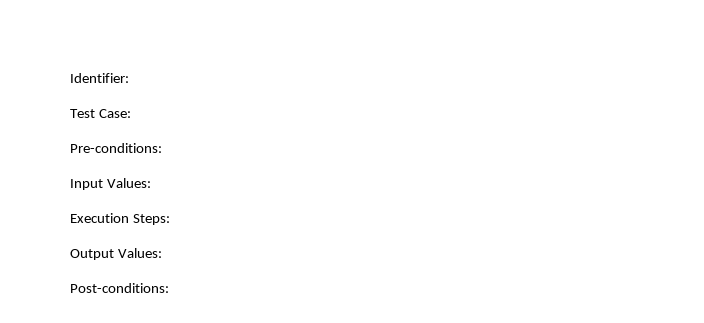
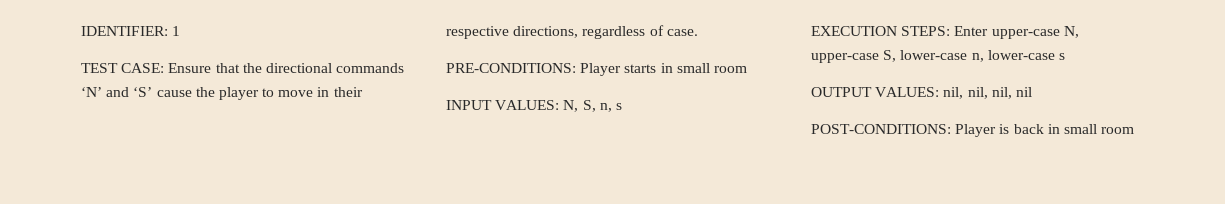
[70,73,129,83] [70,109,131,118] [70,143,162,153] [70,178,151,190] [70,213,170,225] [70,248,162,260] [70,283,169,293] Identifier: // Test Case: // Pre-conditions: // Input Values: // Execution Steps: // Output Values: // Post-conditions: -> [81,26,181,36] [81,63,405,73] [81,87,363,100] [446,25,698,39] [446,63,747,76] [446,100,622,112] [811,26,1079,39] [811,50,1065,63] [811,87,1032,99] [811,124,1135,137] IDENTIFIER: 1 // TEST CASE: Ensure that the directional commands ‘N’ and ‘S’ cause the player to move in their respective directions, regardless of case. // PRE-CONDITIONS: Player starts in small room // INPUT VALUES: N, S, n, s // EXECUTION STEPS: Enter upper-case N, upper-case S, lower-case n, lower-case s // OUTPUT VALUES: nil, nil, nil, nil // POST-CONDITIONS: Player is back in small room

